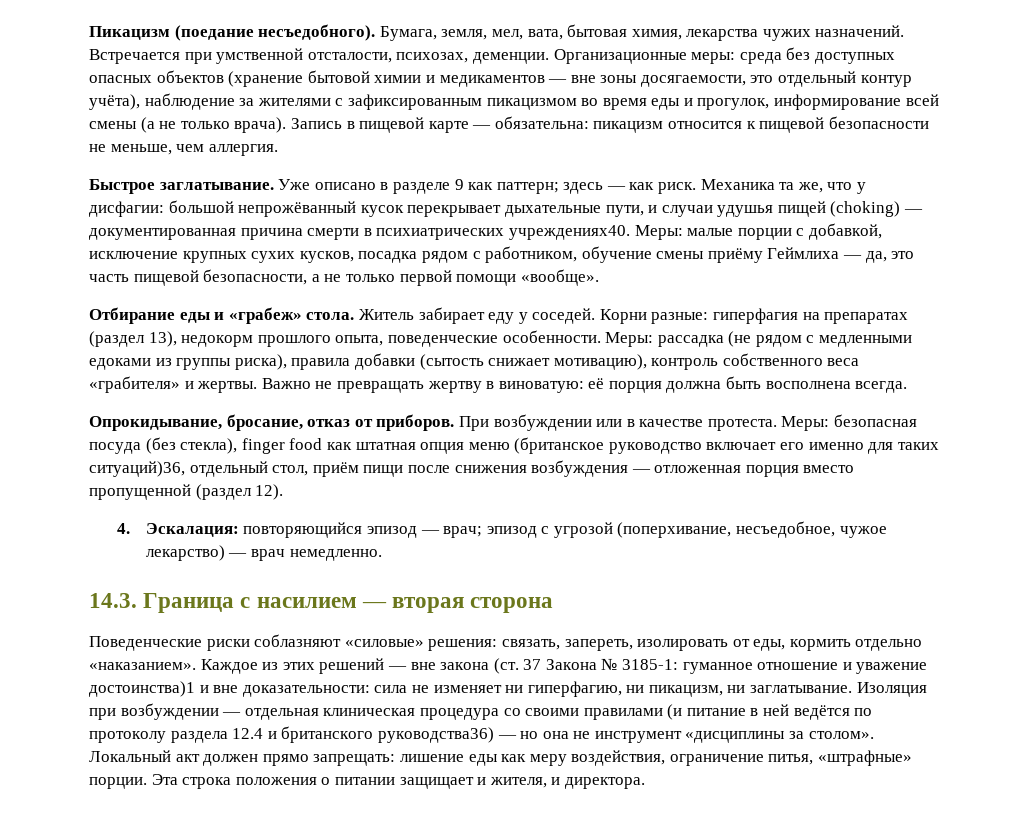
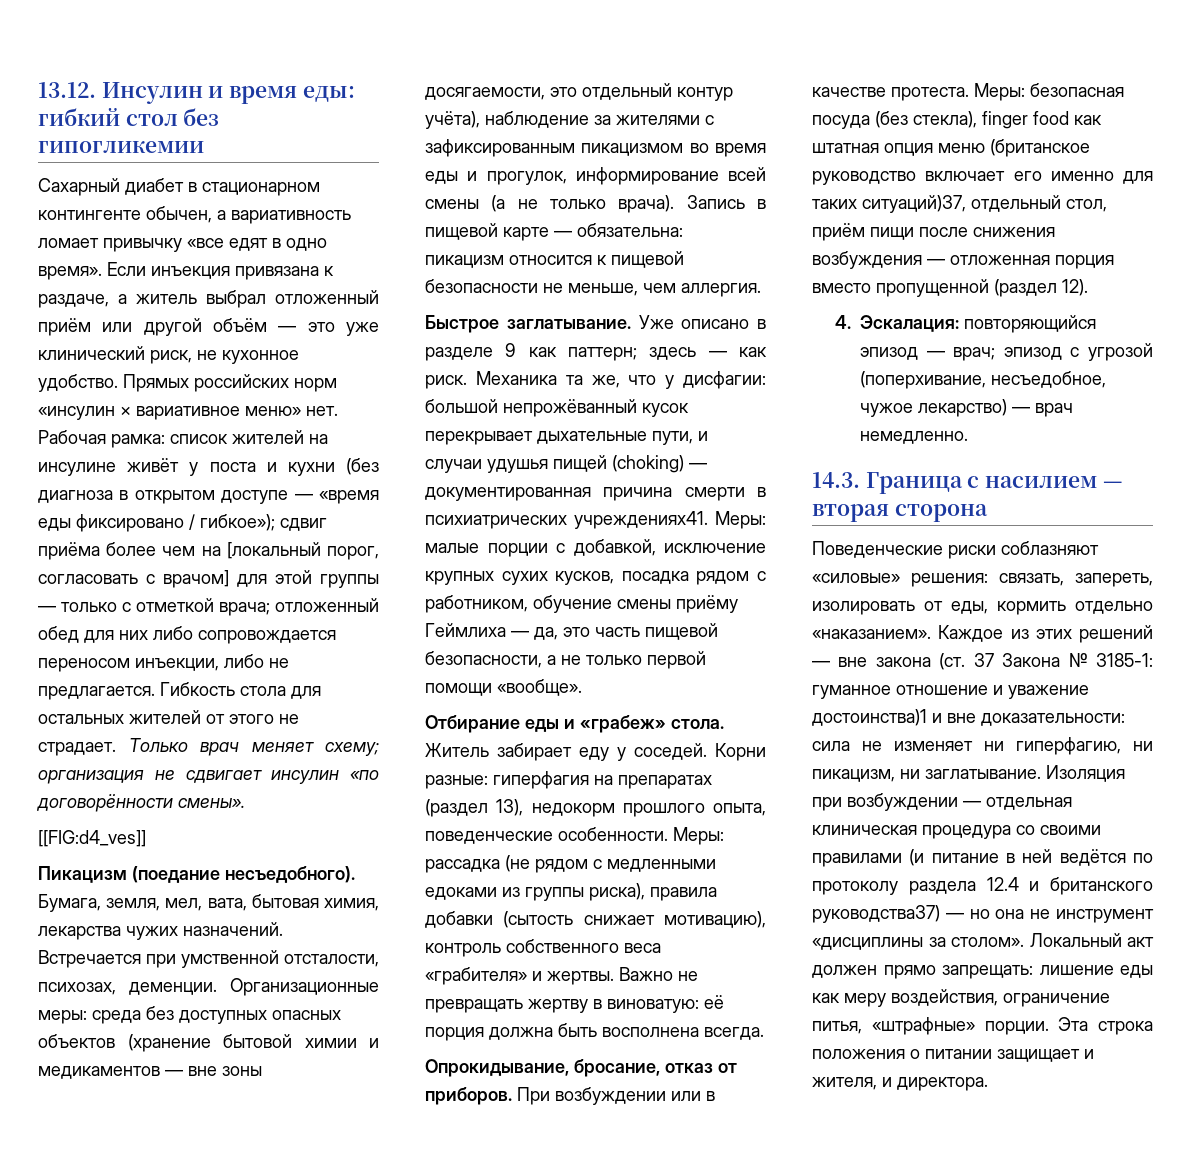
(89, 33) none -> [38,82,355,104] [38,107,220,126] [38,141,204,153] [38,178,320,196] [38,206,351,224] [38,238,327,252] [38,262,334,280] [38,290,379,308] [38,318,379,336] [38,346,299,364] [38,374,337,392] [38,406,338,420] [38,430,328,448] [38,458,379,476] [38,490,379,504] [38,514,327,532] [38,542,379,560] [38,570,379,588] [38,598,379,616] [38,626,336,644] [38,654,289,672] [38,682,321,700] [38,710,299,724] [38,738,379,756] [38,770,379,784] [36,794,245,812] [38,830,146,847] 13.12. Инсулин и время еды: гибкий стол без гипогликемии // Сахарный диабет в стационарном контингенте обычен, а вариативность ломает привычку «все едят в одно время». Если инъекция привязана к раздаче, а житель выбрал отложенный приём или другой объём — это уже клинический риск, не кухонное удобство. Прямых российских норм «инсулин × вариативное меню» нет. Рабочая рамка: список жителей на инсулине живёт у поста и кухни (без диагноза в открытом доступе — «время еды фиксировано / гибкое»); сдвиг приёма более чем на [локальный порог, согласовать с врачом] для этой группы — только с отметкой врача; отложенный обед для них либо сопровождается переносом инъекции, либо не предлагается. Гибкость стола для остальных жителей от этого не страдает. Только врач меняет схему; организация не сдвигает инсулин «по договорённости смены». // [[FIG:d4_ves]] //
[508,225,630,240] учреждениях40. -> [574,511,708,529] учреждениях41.
[89,461,185,477] ситуаций)36, -> [862,195,966,213] ситуаций)37,
[377,727,494,743] руководства36) -> [812,905,940,923] руководства37)

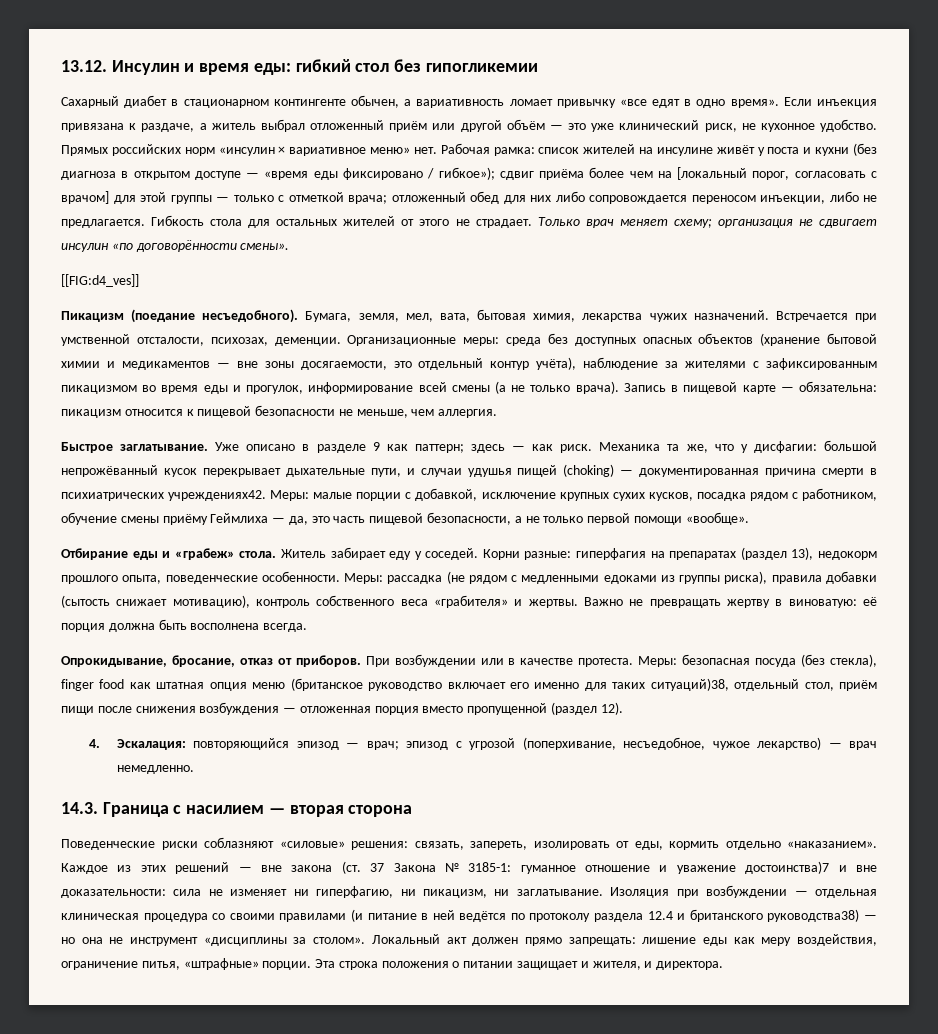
[574,511,708,529] учреждениях41. -> [168,490,267,501] учреждениях42.
[862,195,966,213] ситуаций)37, -> [650,678,729,691] ситуаций)38,
[812,709,927,726] достоинства)1 -> [745,861,830,874] достоинства)7
[812,905,940,923] руководства37) -> [767,909,860,922] руководства38)

